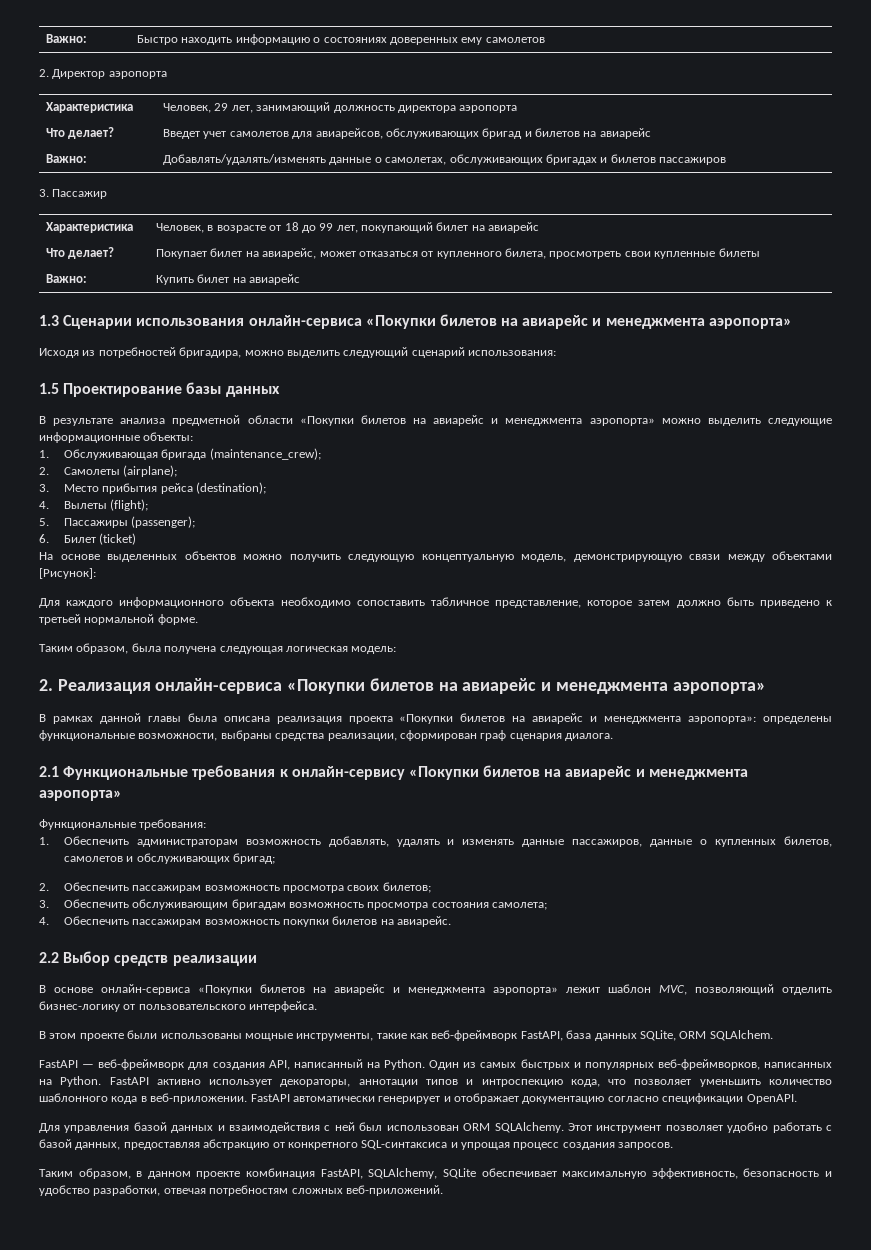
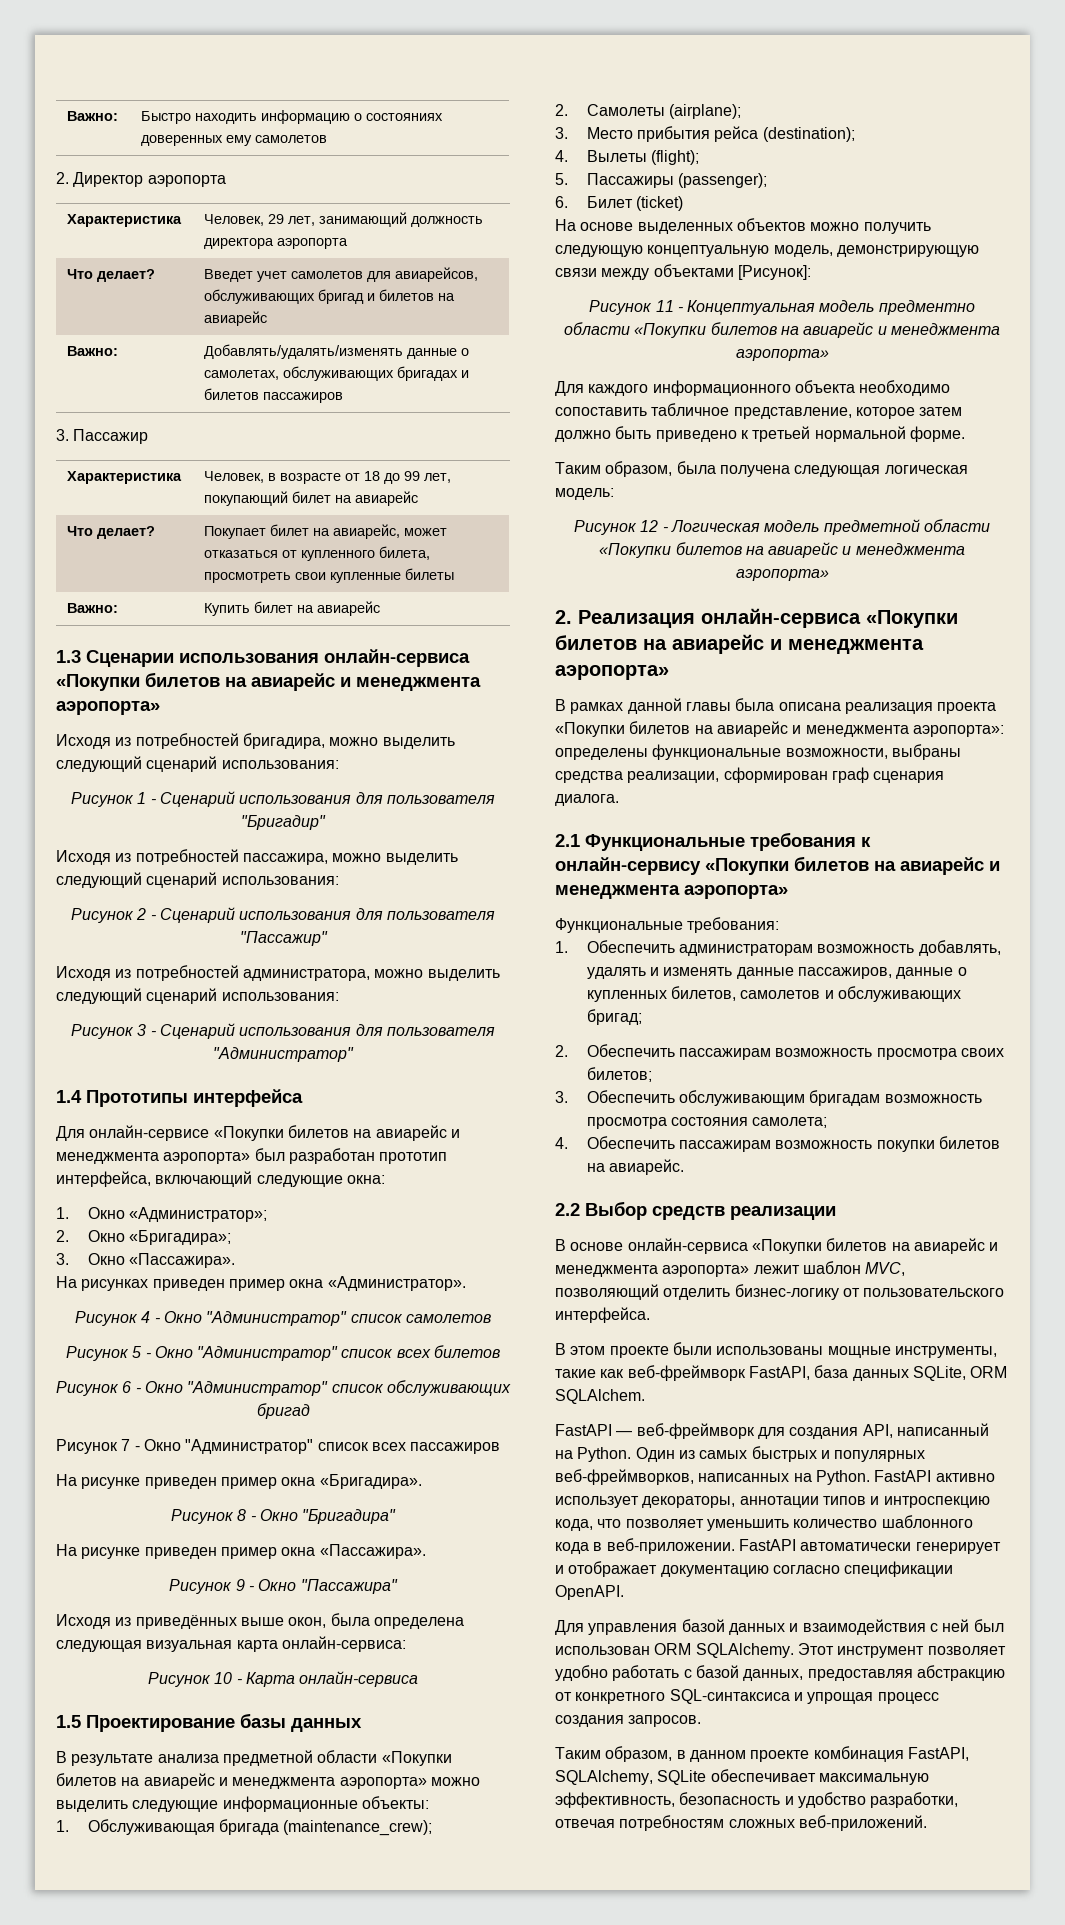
(556, 353) none -> [71,791,495,807] [241,815,326,830] [56,849,458,865] [56,872,339,888] [71,907,495,923] [239,931,328,946] [56,965,500,981] [56,988,339,1004] [71,1023,495,1039] [213,1047,354,1062] [56,1089,303,1107] [56,1125,460,1141] [56,1148,448,1164] [56,1171,385,1187] [56,1207,268,1222] [56,1230,232,1245] [56,1253,236,1268] [56,1276,466,1291] [75,1311,491,1326] [65,1345,501,1361] [56,1380,511,1396] [256,1403,310,1419] [56,1439,501,1454] [56,1474,422,1489] [170,1509,397,1524] [56,1544,426,1559] [169,1579,398,1594] [56,1613,464,1629] [56,1636,406,1652] [147,1671,419,1687] // Рисунок 1 - Сценарий использования для пользователя "Бригадир" // Исходя из потребностей пассажира, можно выделить следующий сценарий использования: // Рисунок 2 - Сценарий использования для пользователя "Пассажир" // Исходя из потребностей администратора, можно выделить следующий сценарий использования: // Рисунок 3 - Сценарий использования для пользователя "Администратор" // 1.4 Прототипы интерфейса // Для онлайн-сервисе «Покупки билетов на авиарейс и менеджмента аэропорта» был разработан прототип интерфейса, включающий следующие окна: // 1. Окно «Администратор»; // 2. Окно «Бригадира»; // 3. Окно «Пассажира». // На рисунках приведен пример окна «Администратор». // Рисунок 4 - Окно "Администратор" список самолетов // Рисунок 5 - Окно "Администратор" список всех билетов // Рисунок 6 - Окно "Администратор" список обслуживающих бригад // Рисунок 7 - Окно "Администратор" список всех пассажиров // На рисунке приведен пример окна «Бригадира». // Рисунок 8 - Окно "Бригадира" // На рисунке приведен пример окна «Пассажира». // Рисунок 9 - Окно "Пассажира" // Исходя из приведённых выше окон, была определена следующая визуальная карта онлайн-сервиса: // Рисунок 10 - Карта онлайн-сервиса
(96, 573) none -> [589,300,975,315] [564,322,1000,338] [735,349,829,361] // Рисунок 11 - Концептуальная модель предментно области «Покупки билетов на авиарейс и менеджмента аэропорта»
(397, 650) none -> [574,519,990,535] [599,542,965,558] [735,569,829,581] // Рисунок 12 - Логическая модель предметной области «Покупки билетов на авиарейс и менеджмента аэропорта»

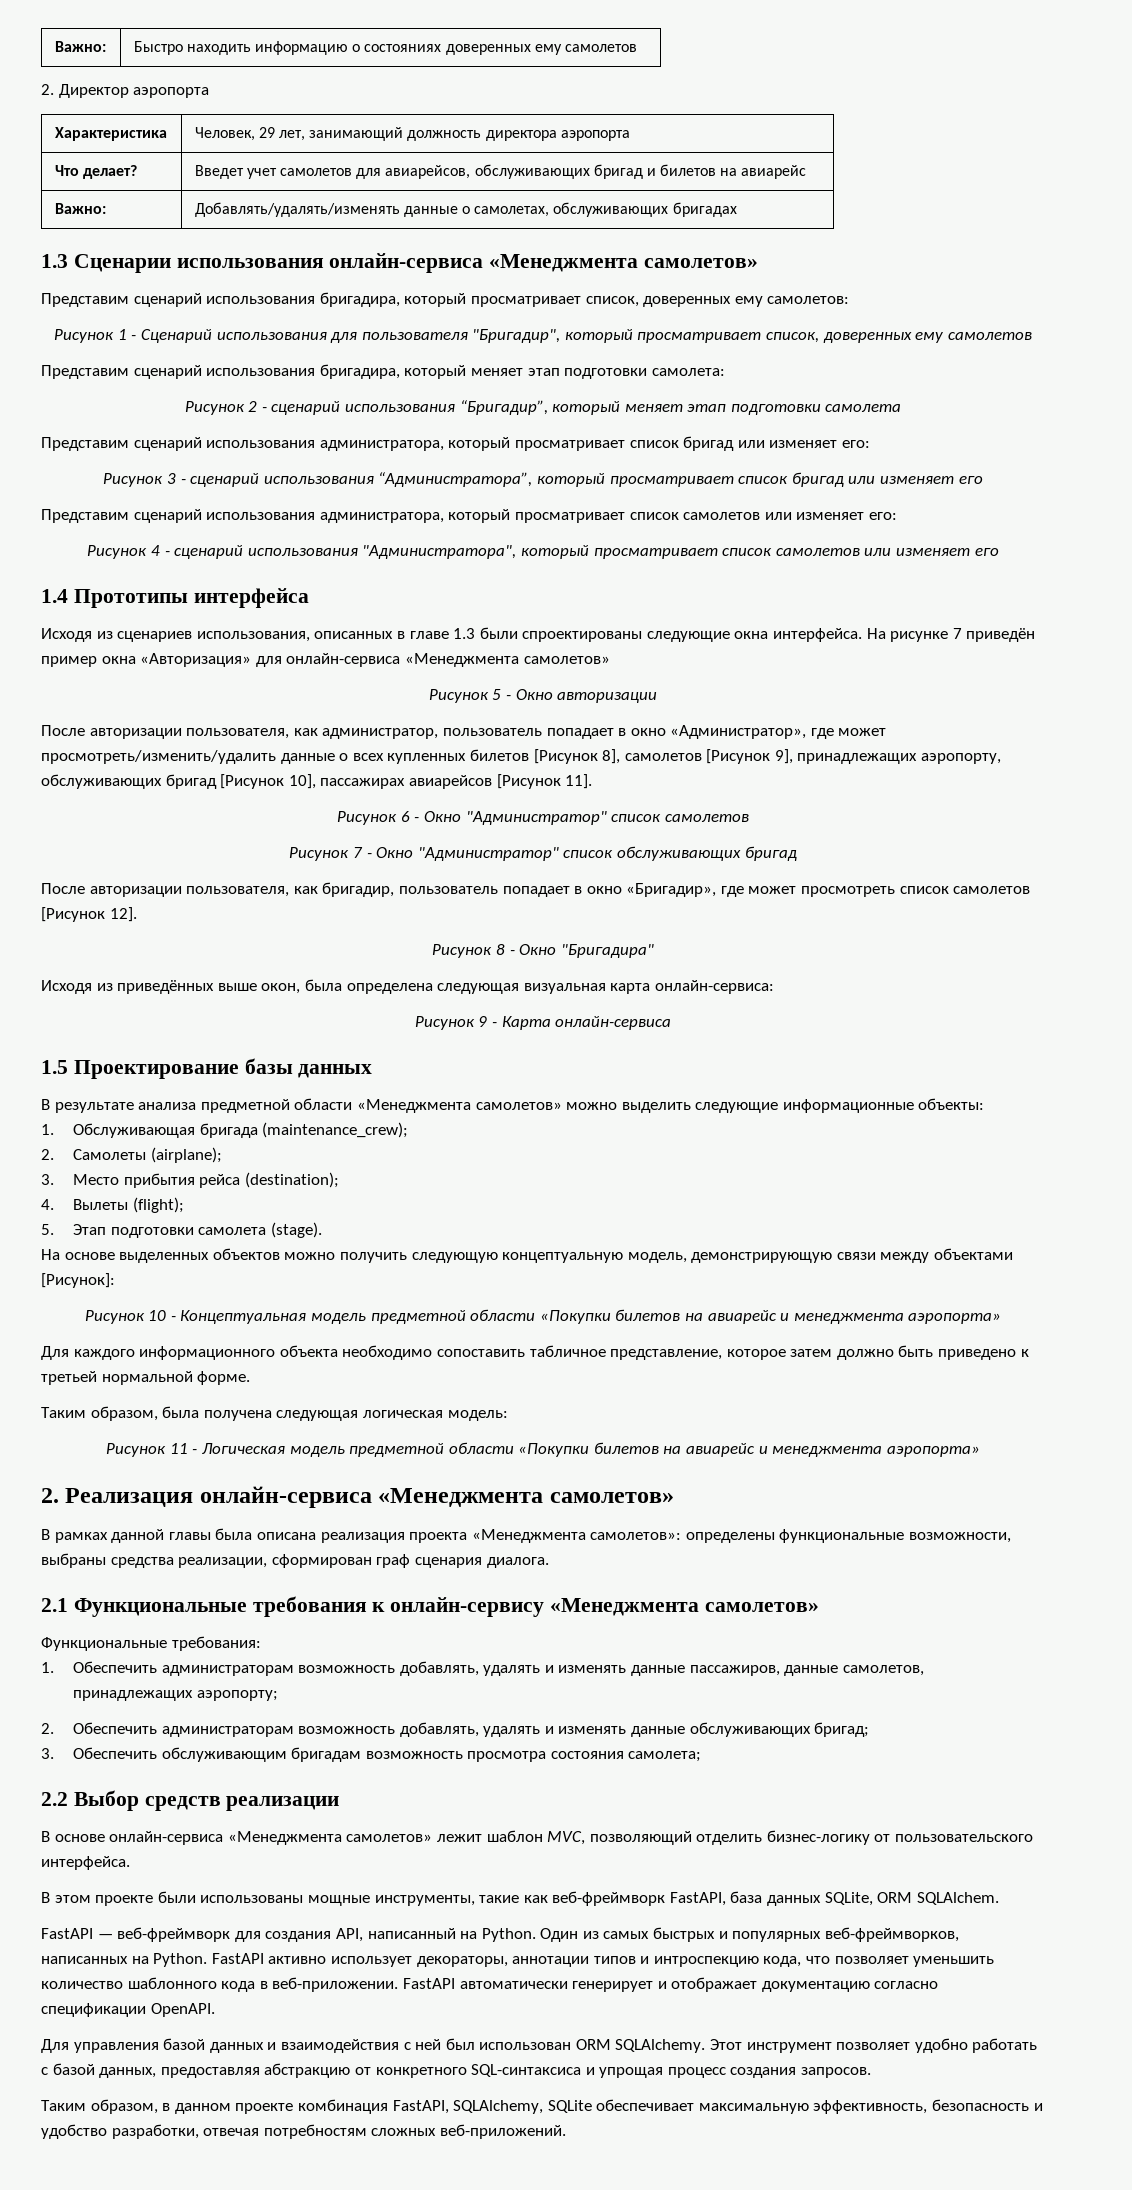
[461,370,470,378] [204,388,344,403] [56,429,149,444] [67,471,183,484] [204,471,452,484] [204,491,419,506] [67,526,156,539] [204,524,448,539] [204,546,431,561] [204,568,455,583] [67,603,119,613] [204,601,381,616] [56,649,470,667] [56,672,481,691] [56,701,160,715] [56,733,455,749] [56,756,339,772] и билетов пассажиров // 3. Пассажир // Характеристика | Человек, в возрасте от 18 до 99 лет, покупающий билет на авиарейс // Что делает? | Покупает билет на авиарейс, может отказаться от купленного билета, просмотреть свои купленные билеты // Важно: | Купить билет на авиарейс // 1.3 Сценарии использования онлайн-сервиса «Покупки билетов на авиарейс и менеджмента аэропорта» // Исходя из потребностей бригадира, можно выделить следующий сценарий использования: -> [41,253,759,273] [41,292,850,307] // 1.3 Сценарии использования онлайн-сервиса «Менеджмента самолетов» // Представим сценарий использования бригадира, который просматривает список, доверенных ему самолетов:
[241,815,326,830] [56,849,458,865] [56,872,339,888] [71,907,495,923] [239,931,328,946] [56,965,500,981] [56,988,339,1004] [71,1023,495,1039] [213,1047,354,1062] [56,1089,303,1107] [56,1125,460,1141] [56,1148,448,1164] [56,1171,385,1187] [56,1207,268,1222] [56,1230,232,1245] [56,1253,236,1268] [56,1276,466,1291] [75,1311,151,1326] "Бригадир" // Исходя из потребностей пассажира, можно выделить следующий сценарий использования: // Рисунок 2 - Сценарий использования для пользователя "Пассажир" // Исходя из потребностей администратора, можно выделить следующий сценарий использования: // Рисунок 3 - Сценарий использования для пользователя "Администратор" // 1.4 Прототипы интерфейса // Для онлайн-сервисе «Покупки билетов на авиарейс и менеджмента аэропорта» был разработан прототип интерфейса, включающий следующие окна: // 1. Окно «Администратор»; // 2. Окно «Бригадира»; // 3. Окно «Пассажира». // На рисунках приведен пример окна «Администратор». // Рисунок 4 -> [472,329,1032,343] [41,364,725,379] [184,400,902,415] [41,436,870,451] [103,472,983,487] [41,509,897,523] [87,545,999,559] [41,588,309,608] [41,627,1036,642] [41,653,610,667] [428,689,658,703] [41,725,887,739] [41,749,1002,764] [41,774,593,789] [337,811,410,825] "Бригадир", который просматривает список, доверенных ему самолетов // Представим сценарий использования бригадира, который меняет этап подготовки самолета: // Рисунок 2 - сценарий использования “Бригадир”, который меняет этап подготовки самолета // Представим сценарий использования администратора, который просматривает список бригад или изменяет его: // Рисунок 3 - сценарий использования “Администратора”, который просматривает список бригад или изменяет его // Представим сценарий использования администратора, который просматривает список самолетов или изменяет его: // Рисунок 4 - сценарий использования "Администратора", который просматривает список самолетов или изменяет его // 1.4 Прототипы интерфейса // Исходя из сценариев использования, описанных в главе 1.3 были спроектированы следующие окна интерфейса. На рисунке 7 приведён пример окна «Авторизация» для онлайн-сервиса «Менеджмента самолетов» // Рисунок 5 - Окно авторизации // После авторизации пользователя, как администратор, пользователь попадает в окно «Администратор», где может просмотреть/изменить/удалить данные о всех купленных билетов [Рисунок 8], самолетов [Рисунок 9], принадлежащих аэропорту, обслуживающих бригад [Рисунок 10], пассажирах авиарейсов [Рисунок 11]. // Рисунок 6
[132,1345,501,1361] [56,1381,132,1396] 5 - Окно "Администратор" список всех билетов // Рисунок 6 -> [353,847,364,858] 7
[56,1439,501,1454] [56,1474,422,1489] Рисунок 7 - Окно "Администратор" список всех пассажиров // На рисунке приведен пример окна «Бригадира». -> [41,882,1031,897] [41,907,137,922] После авторизации пользователя, как бригадир, пользователь попадает в окно «Бригадир», где может просмотреть список самолетов [Рисунок 12].
[56,1544,426,1559] [169,1579,398,1594] // На рисунке приведен пример окна «Пассажира». // Рисунок 9 - Окно "Пассажира" -> (654, 951) none
[214,1672,233,1684] 10 -> [478,1016,488,1027] 9
[381,1751,452,1766] [56,1773,427,1789] «Покупки билетов на авиарейс и менеджмента аэропорта» -> [356,1099,562,1113] «Менеджмента самолетов»
[586,173,768,188] [555,196,684,211] Пассажиры (passenger); // 6. Билет (ticket) -> [72,1222,322,1238] Этап подготовки самолета (stage).
[655,300,674,312] 11 -> [148,1310,167,1321] 10
[878,300,975,315] предментно -> [370,1310,466,1324] предметной
[640,520,659,532] 12 -> [169,1443,188,1454] 11
[866,610,958,628] [555,634,924,654] [555,665,669,680] «Покупки билетов на авиарейс и менеджмента аэропорта» -> [378,1488,674,1507] «Менеджмента самолетов»
[555,721,1004,737] «Покупки билетов на авиарейс и менеджмента аэропорта»: -> [471,1529,682,1543] «Менеджмента самолетов»:
[705,856,1000,875] [555,885,788,899] «Покупки билетов на авиарейс и менеджмента аэропорта» -> [550,1598,819,1616] «Менеджмента самолетов»
[957,967,967,976] [586,986,962,1002] [586,1009,642,1025] [555,1044,1005,1060] [586,1067,652,1082] о купленных билетов, самолетов и обслуживающих бригад; // 2. Обеспечить пассажирам возможность просмотра своих билетов; -> [842,1665,924,1676] [72,1690,278,1701] [41,1722,870,1737] самолетов, принадлежащих аэропорту; // 2. Обеспечить администраторам возможность добавлять, удалять и изменять данные обслуживающих бригад;
[555,1136,1001,1152] [586,1159,685,1175] // 4. Обеспечить пассажирам возможность покупки билетов на авиарейс. -> (702, 1756) none
[751,1238,999,1254] [555,1265,750,1277] «Покупки билетов на авиарейс и менеджмента аэропорта» -> [227,1831,433,1845] «Менеджмента самолетов»

